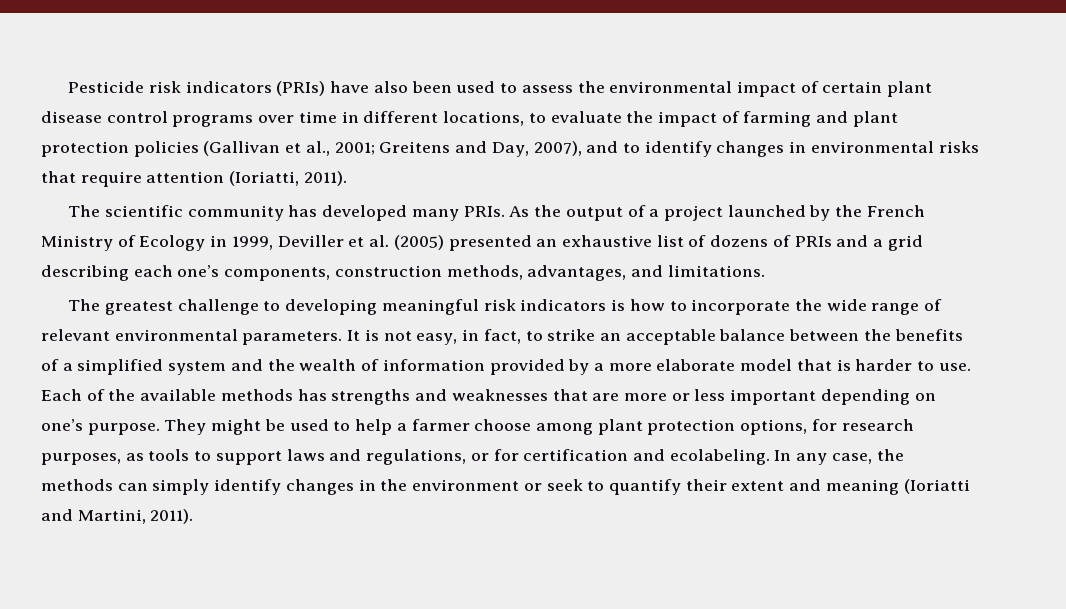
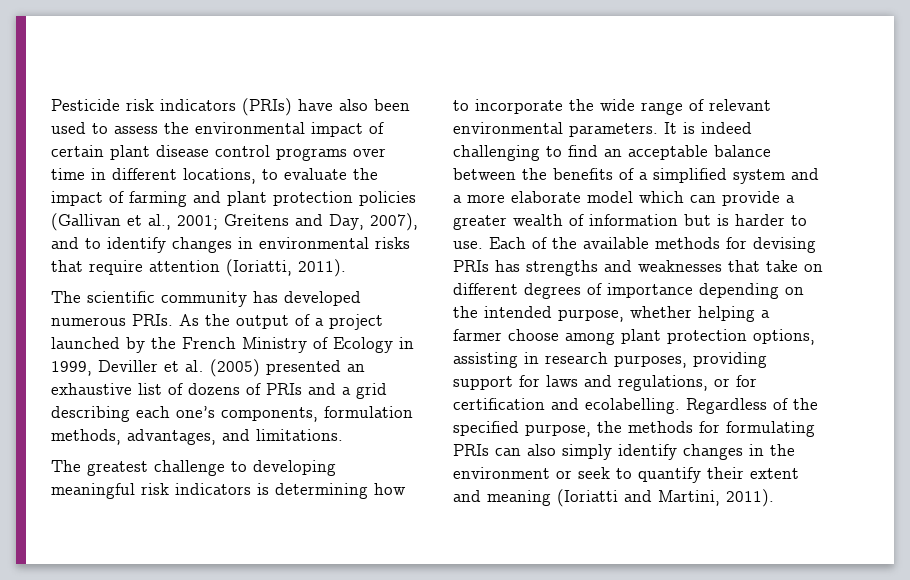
[411,209,459,221] many -> [51,317,126,326] numerous
[334,265,442,277] construction -> [324,406,413,418] formulation
(626, 305) none -> [275,483,368,499] determining
[383,329,596,345] not easy, in fact, to strike -> [701,122,752,134] [453,145,598,161] indeed challenging to find
[267,359,832,375] the wealth of information provided by a more elaborate model that -> [453,191,795,206] [453,214,711,230] a more elaborate model which can provide a greater wealth of information but
(293, 395) none -> [726,237,816,253] [453,260,489,272] for devising PRIs
[592,389,936,405] [41,419,393,435] are more or less important depending on one’s purpose. They might be used to help -> [766,260,823,272] [453,283,804,299] [453,306,755,322] take on different degrees of importance depending on the intended purpose, whether helping
[811,419,914,431] [41,449,282,465] for research purposes, as tools to support -> [453,352,767,368] [453,375,540,390] assisting in research purposes, providing support for
[669,449,904,465] [41,479,148,491] ecolabeling. In any case, the methods can -> [585,398,818,414] [453,421,815,437] [453,444,556,456] ecolabelling. Regardless of the specified purpose, the methods for formulating PRIs can also

